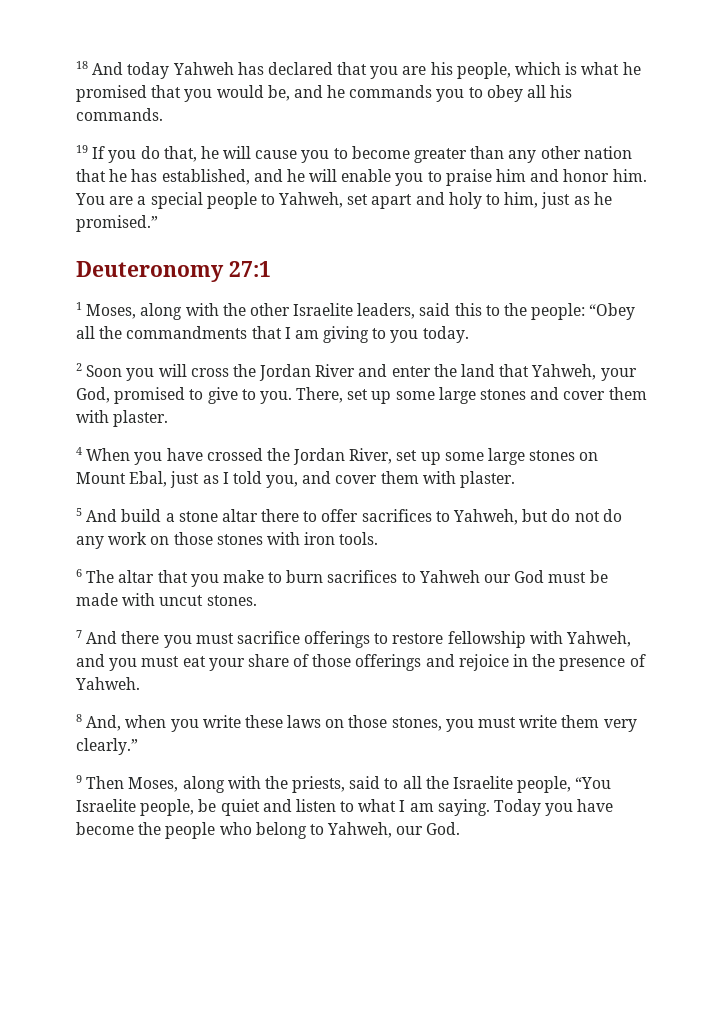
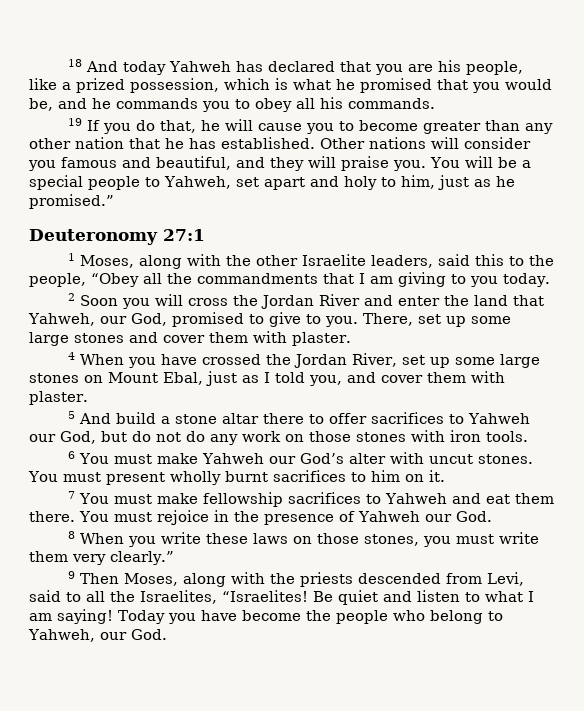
(511, 70) none -> [29,78,219,93] like a prized possession,
[161,169,647,186] [75,193,134,205] established, and he will enable you to praise him and honor him. You are -> [221,137,531,149] [28,156,517,171] established. Other nations will consider you famous and beautiful, and they will praise you. You will be
[531,303,586,320] people: -> [29,273,86,287] people,
[600,368,637,381] your -> [99,316,127,324] our
[453,509,519,525] Yahweh, -> [467,413,530,424] [29,431,96,444] Yahweh our God,
[86,570,608,587] [76,593,257,606] [76,630,632,648] [76,654,455,671] The altar that you make to burn sacrifices to Yahweh our God must be made with uncut stones. // 7 And there you must sacrifice offerings to restore fellowship with Yahweh, and you must eat your share of those offerings and -> [78,452,533,464] [28,470,445,485] [67,491,554,507] [29,511,152,522] You must make Yahweh our God’s alter with uncut stones. You must present wholly burnt sacrifices to him on it. // 7 You must make fellowship sacrifices to Yahweh and eat them there. You must
[75,677,140,690] Yahweh. -> [357,511,492,522] Yahweh our God.
[86,715,167,731] And, when -> [79,533,124,544] When
[292,776,612,793] [76,799,217,816] priests, said to all the Israelite people, “You Israelite people, be -> [299,572,524,587] [29,590,333,604] priests descended from Levi, said to all the Israelites, “Israelites! Be
[437,799,490,816] saying. -> [57,609,113,624] saying!

